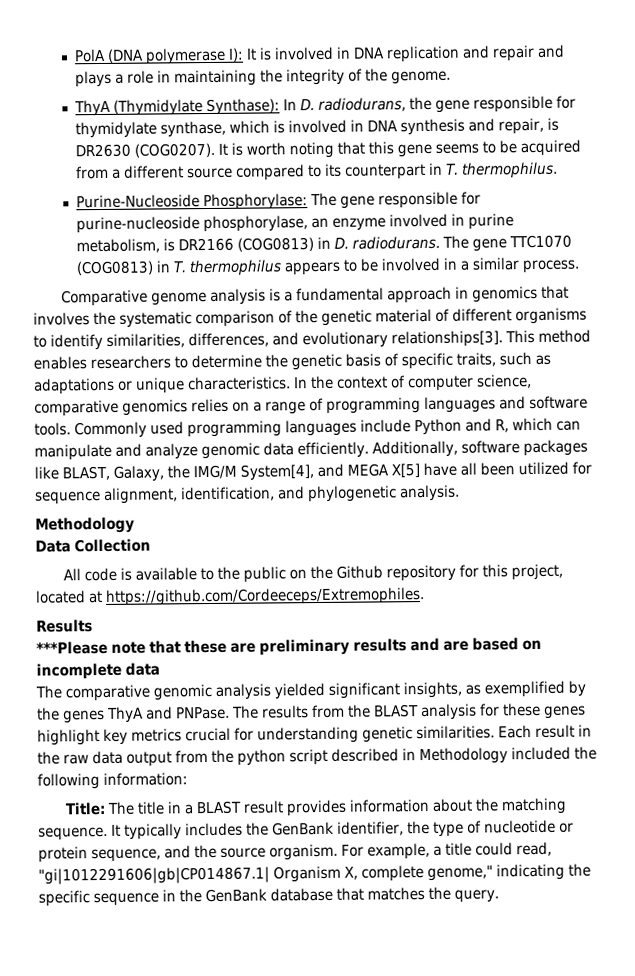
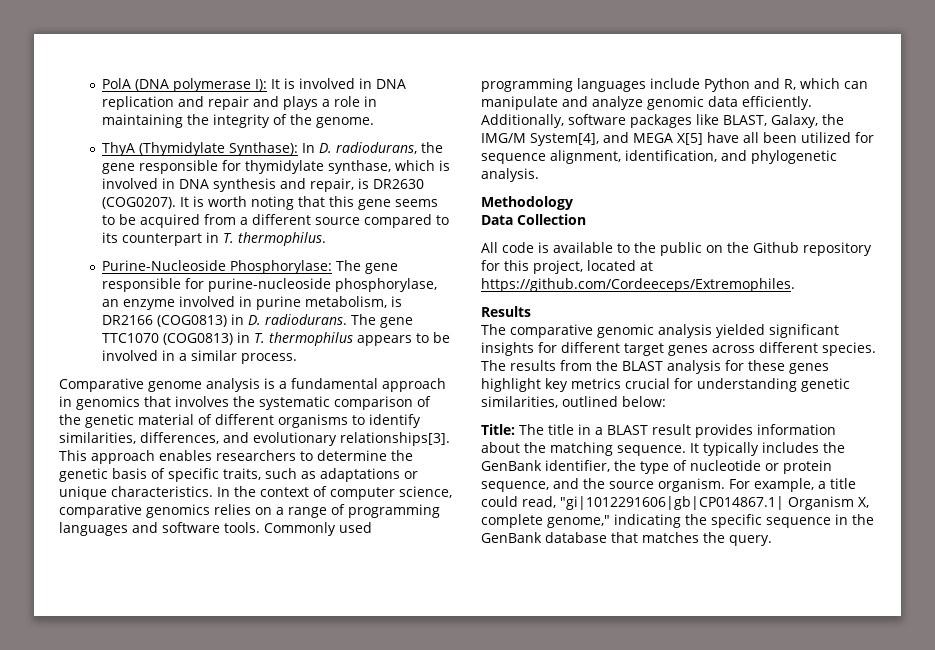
[538,329,591,343] method -> [91,450,155,464] approach
[36,637,542,656] [36,662,160,680] // ***Please note that these are preliminary results and are based on incomplete data -> (531, 311) none
[403,680,586,699] [37,706,230,724] insights, as exemplified by the genes ThyA and PNPase. -> [481,342,876,356] insights for different target genes across different species.
[416,724,592,740] [37,746,597,767] [37,772,188,790] similarities. Each result in the raw data output from the python script described in Methodology included the following information: -> [481,396,666,408] similarities, outlined below:

